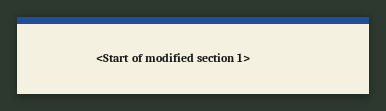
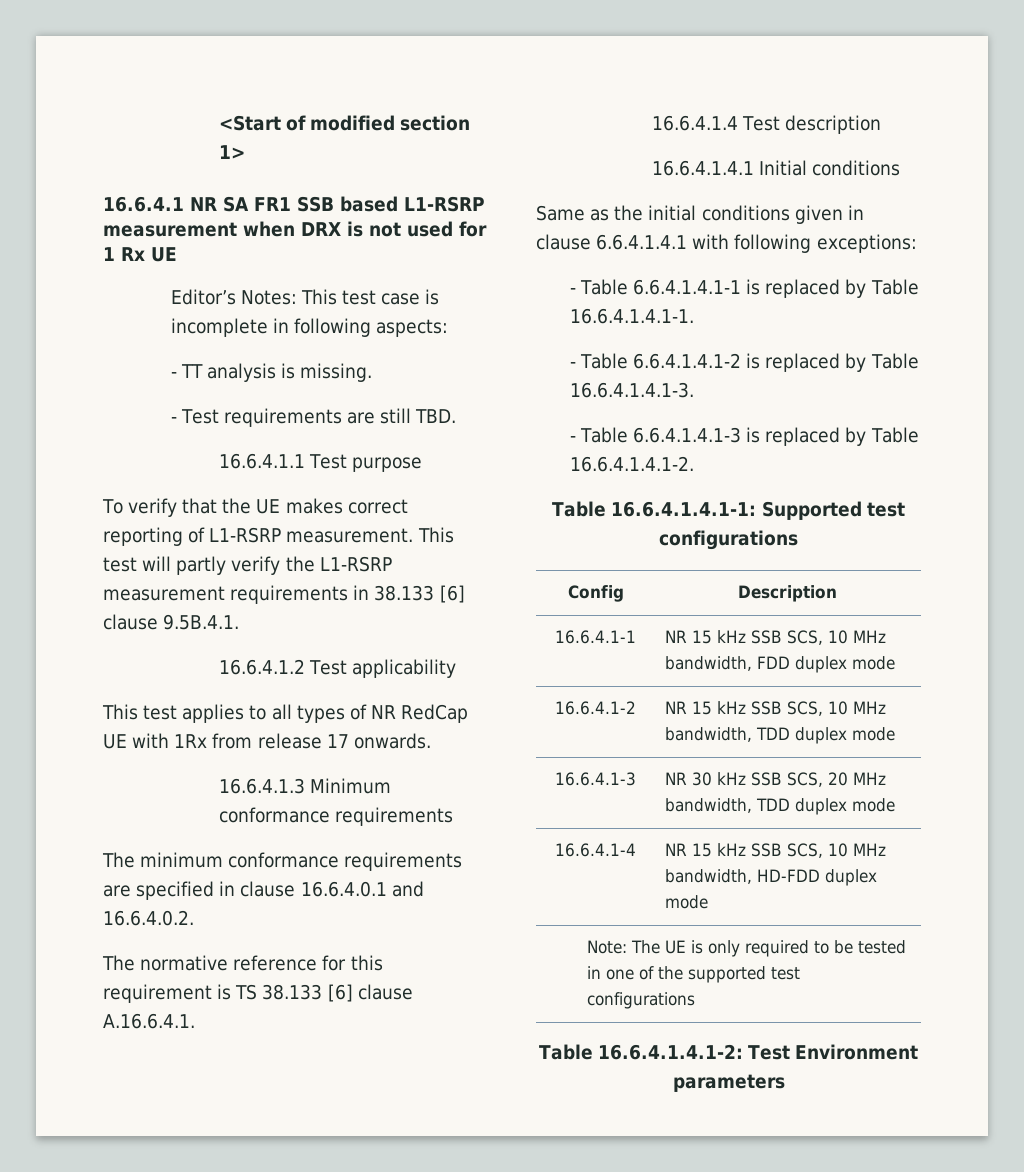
(251, 57) none -> [103,196,485,212] [103,221,487,237] [103,247,177,262] [170,289,440,305] [170,318,449,337] [170,363,373,382] [170,408,457,427] [218,453,422,472] [102,498,408,517] [103,527,454,546] [103,556,392,575] [103,585,465,604] [103,614,240,630] [218,659,456,678] [102,704,469,723] [103,733,431,749] [218,778,391,794] [218,807,453,826] [102,852,463,871] [103,881,424,900] [103,910,194,926] [102,955,383,971] [103,984,413,1003] [103,1013,195,1029] [651,115,881,134] [651,160,900,176] [536,205,864,224] [536,234,917,253] [569,279,919,298] [569,308,694,324] [569,353,919,372] [569,382,694,398] [569,427,919,446] [569,456,694,472] [552,501,905,520] [659,530,798,550] [567,585,624,602] [738,585,837,602] [555,630,636,644] [664,630,886,645] [664,656,895,673] [555,701,636,715] [664,701,886,716] [664,727,895,744] [555,772,636,786] [664,772,886,787] [664,798,895,815] [555,843,636,857] [664,843,886,858] [664,869,877,886] [664,895,708,909] [587,940,907,957] [587,966,801,983] [587,992,696,1009] [538,1044,919,1060] [672,1074,785,1092] // 16.6.4.1 NR SA FR1 SSB based L1-RSRP measurement when DRX is not used for 1 Rx UE // Editor’s Notes: This test case is incomplete in following aspects: // - TT analysis is missing. // - Test requirements are still TBD. // 16.6.4.1.1 Test purpose // To verify that the UE makes correct reporting of L1-RSRP measurement. This test will partly verify the L1-RSRP measurement requirements in 38.133 [6] clause 9.5B.4.1. // 16.6.4.1.2 Test applicability // This test applies to all types of NR RedCap UE with 1Rx from release 17 onwards. // 16.6.4.1.3 Minimum conformance requirements // The minimum conformance requirements are specified in clause 16.6.4.0.1 and 16.6.4.0.2. // The normative reference for this requirement is TS 38.133 [6] clause A.16.6.4.1. // 16.6.4.1.4 Test description // 16.6.4.1.4.1 Initial conditions // Same as the initial conditions given in clause 6.6.4.1.4.1 with following exceptions: // - Table 6.6.4.1.4.1-1 is replaced by Table 16.6.4.1.4.1-1. // - Table 6.6.4.1.4.1-2 is replaced by Table 16.6.4.1.4.1-3. // - Table 6.6.4.1.4.1-3 is replaced by Table 16.6.4.1.4.1-2. // Table 16.6.4.1.4.1-1: Supported test configurations // Config | Description // 16.6.4.1-1 | NR 15 kHz SSB SCS, 10 MHz bandwidth, FDD duplex mode // 16.6.4.1-2 | NR 15 kHz SSB SCS, 10 MHz bandwidth, TDD duplex mode // 16.6.4.1-3 | NR 30 kHz SSB SCS, 20 MHz bandwidth, TDD duplex mode // 16.6.4.1-4 | NR 15 kHz SSB SCS, 10 MHz bandwidth, HD-FDD duplex mode // Note: The UE is only required to be tested in one of the supported test configurations // Table 16.6.4.1.4.1-2: Test Environment parameters

